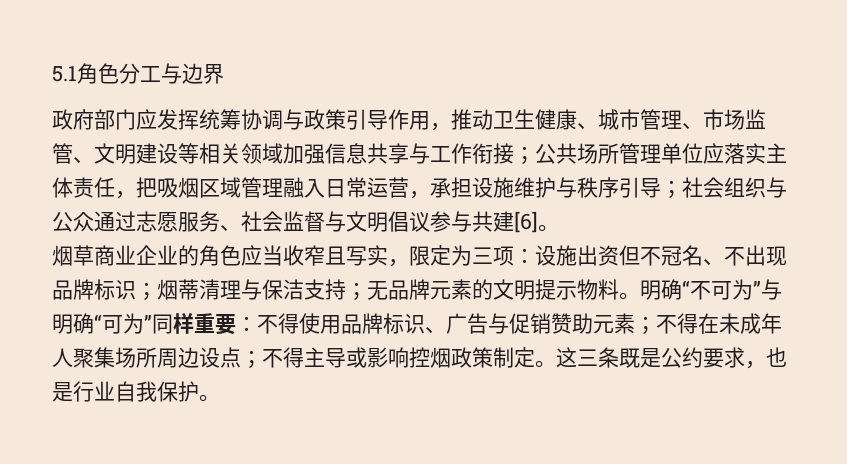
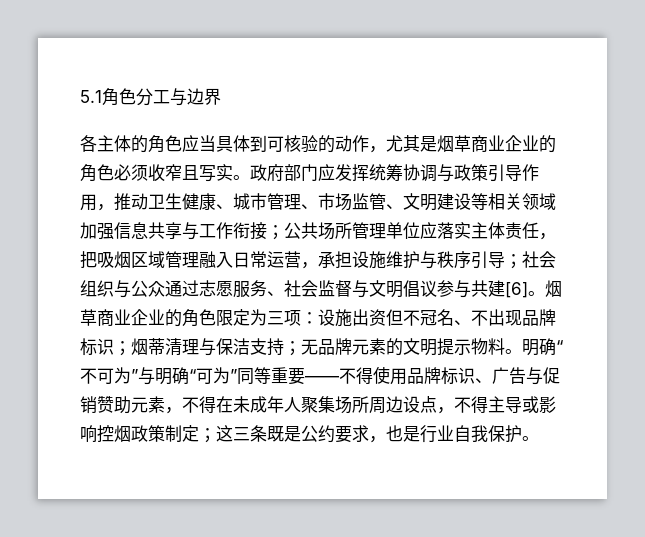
(224, 74) none -> [80,135,556,153] [80,164,250,182] 各主体的角色应当具体到可核验的动作，尤其是烟草商业企业的角色必须收窄且写实。
[52,245,409,267] // 烟草商业企业的角色应当收窄且写实， -> [545,280,562,297] [80,309,216,327] 烟草商业企业的角色
[173,313,257,335] 样重要： -> [254,367,339,385] 等重要——
[635,316,656,335] ； -> [165,407,182,414] ，
[241,350,262,369] ； -> [437,407,454,414] ，
[535,360,556,368] 。 -> [199,428,216,443] ；

